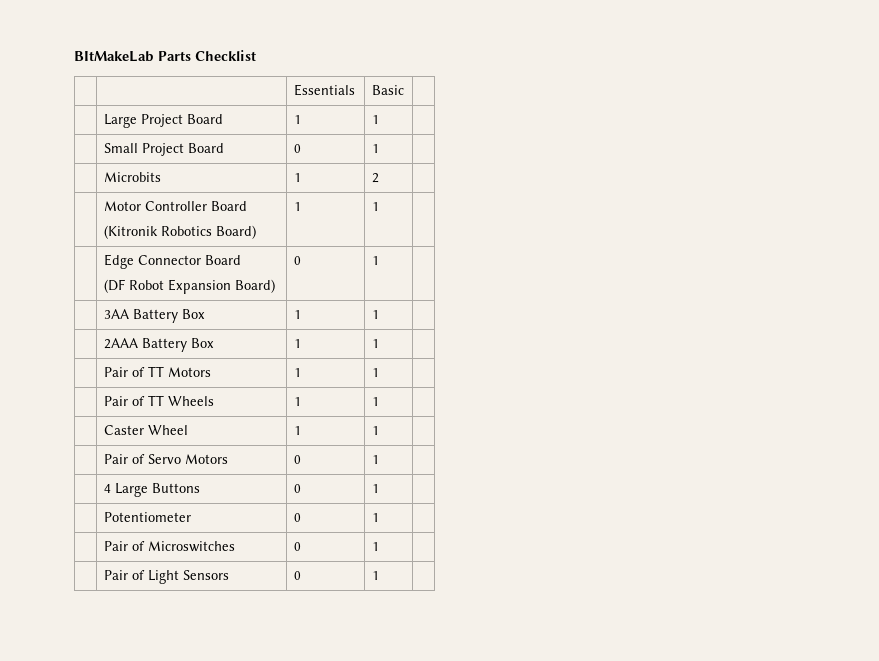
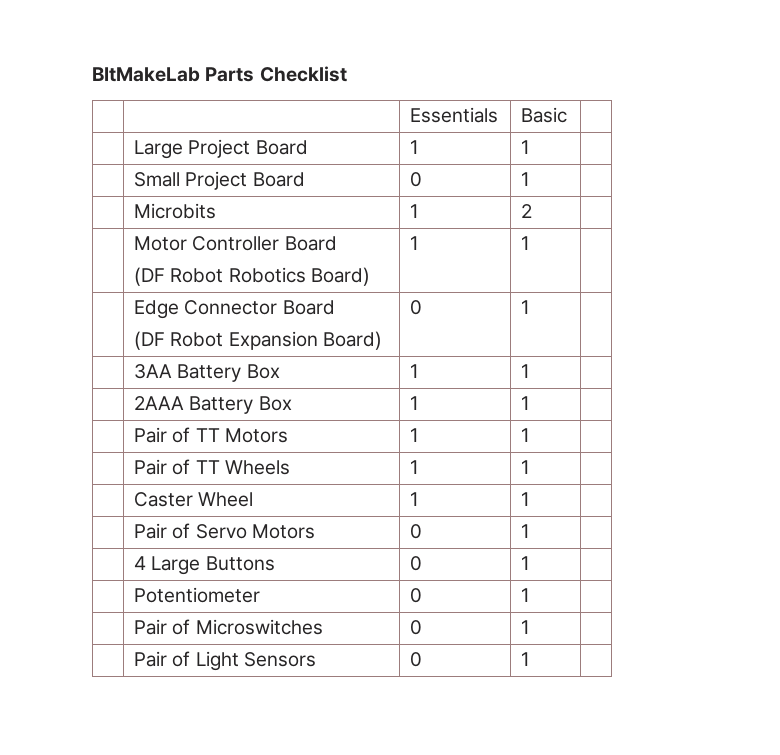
[103,225,158,239] (Kitronik -> [134,267,224,286] (DF Robot

